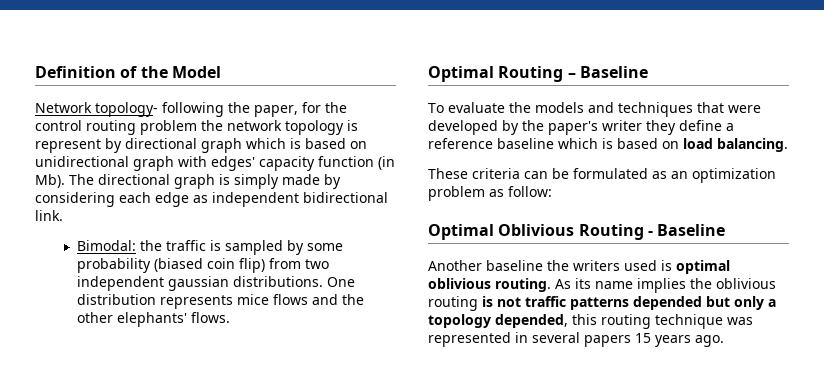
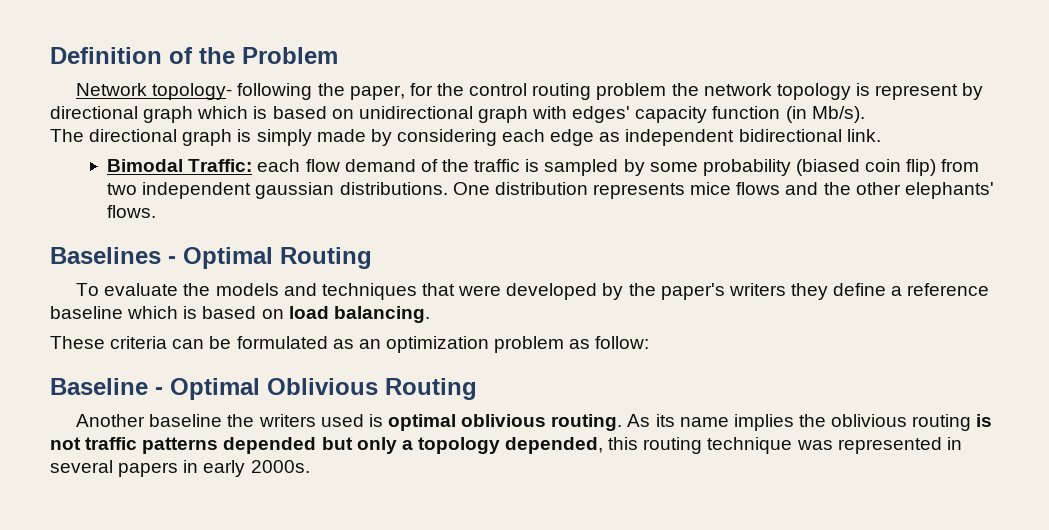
[171,66,221,78] Model -> [242,47,338,64] Problem
[35,174,65,188] Mb). -> [811,106,865,123] Mb/s). //
[76,240,136,251] Bimodal: -> [107,159,438,172] Bimodal Traffic: each flow demand of
(230, 317) none -> [50,247,176,264] Baselines -
[567,66,648,78] – Baseline -> (372, 258) none
[602,120,642,131] writer -> [728,283,786,296] writers
(552, 191) none -> [50,378,163,395] Baseline -
[647,224,726,236] - Baseline -> (477, 389) none
[635,333,724,347] 15 years ago. -> [183,460,310,477] in early 2000s.

